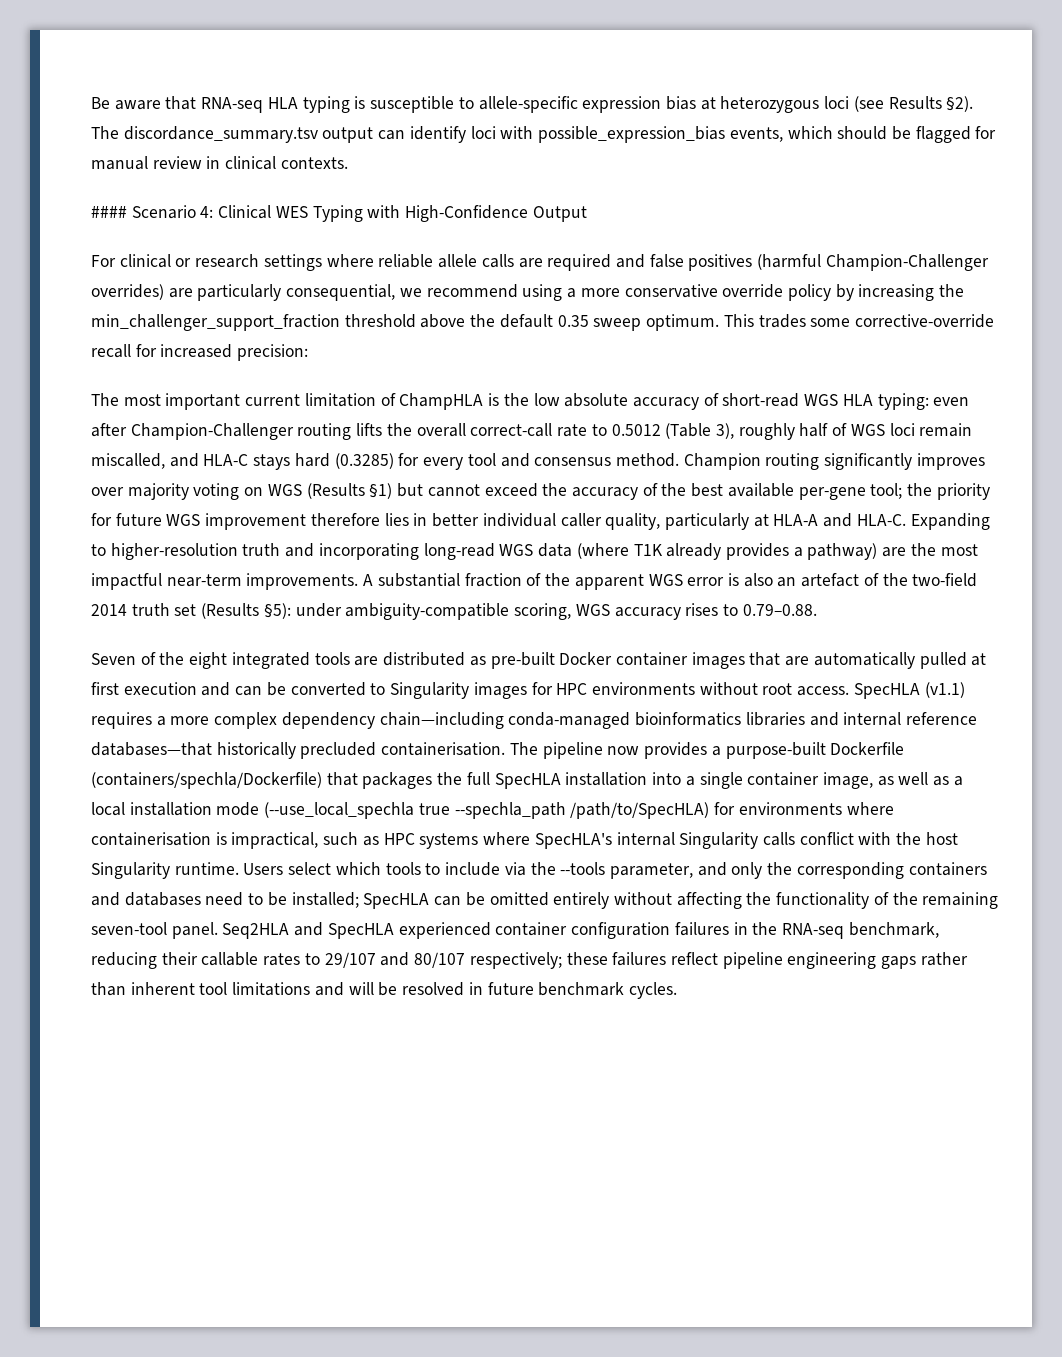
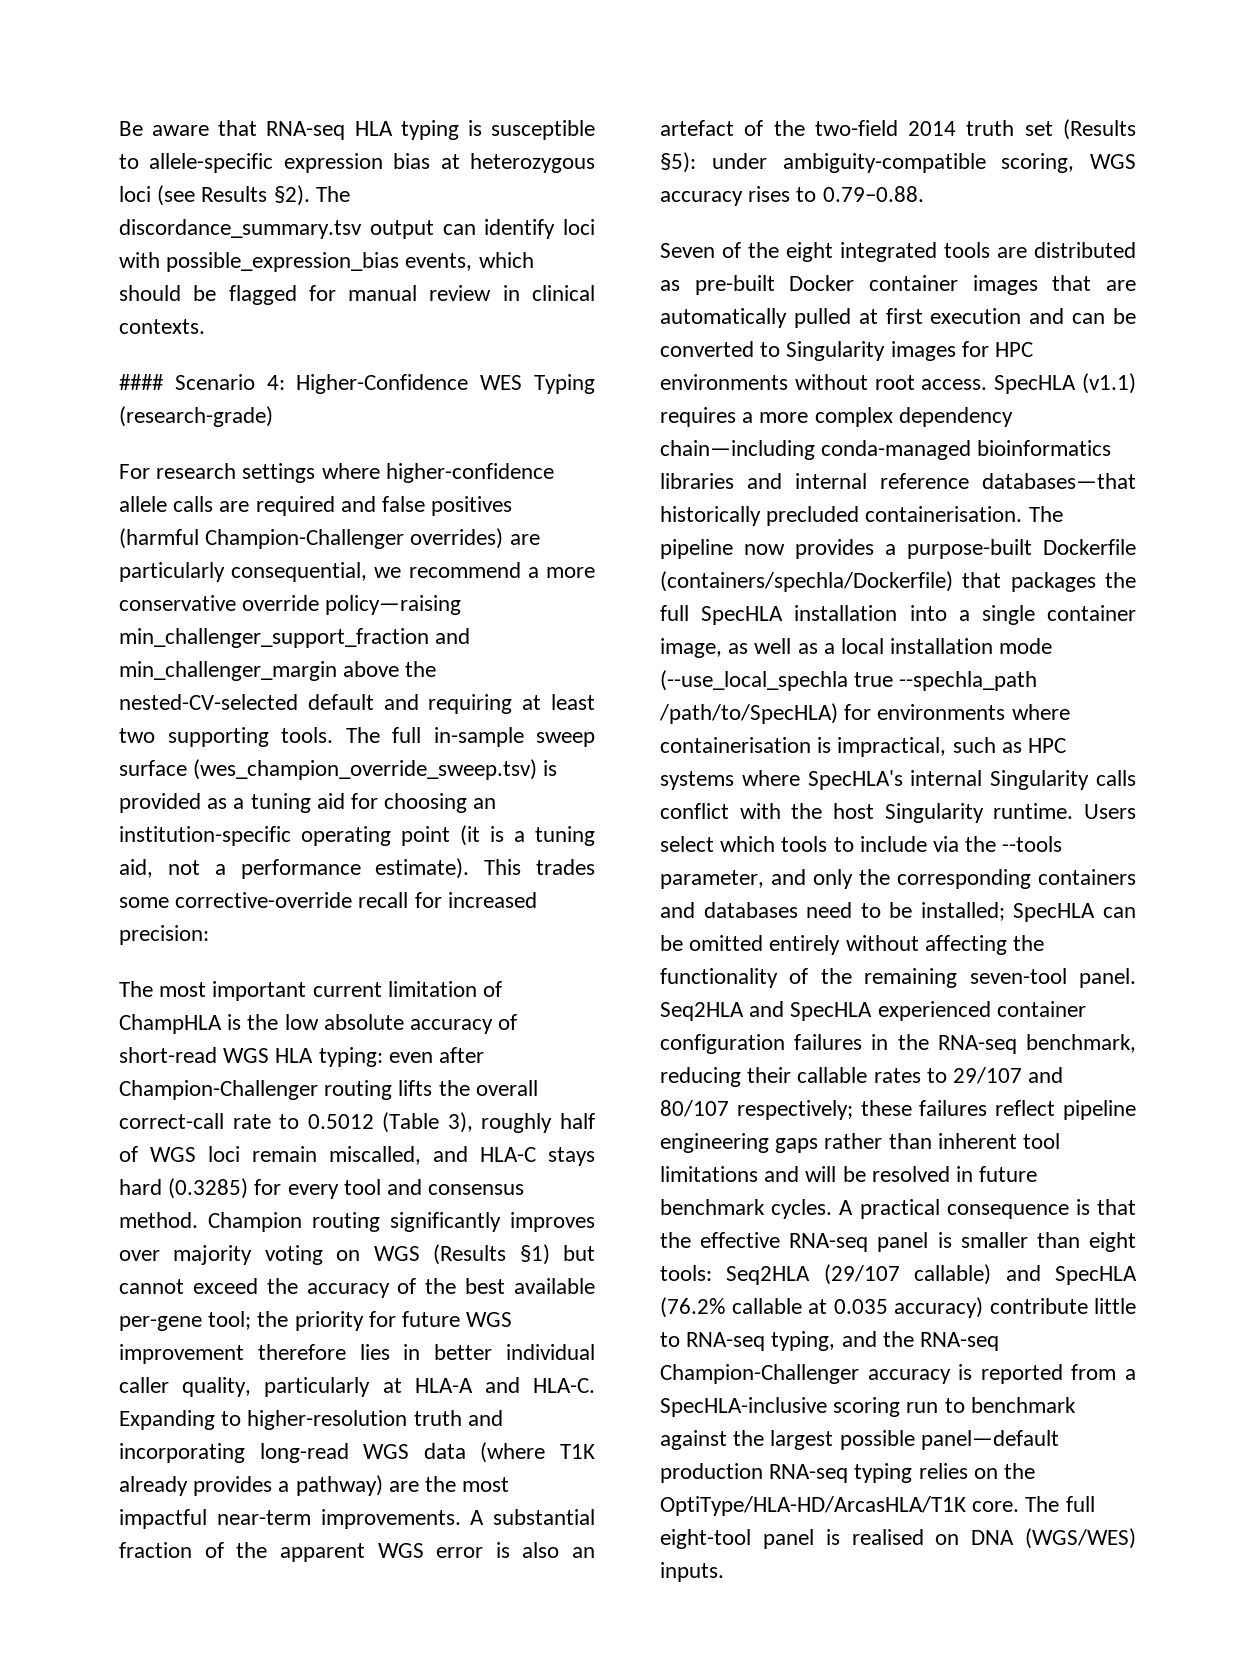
[218,205,272,219] Clinical -> [296,374,469,394] Higher-Confidence
[367,205,587,222] with High-Confidence Output -> [119,406,273,427] (research-grade)
[119,254,192,268] clinical or -> (150, 471) none
[378,254,434,268] reliable -> [385,463,554,483] higher-confidence
[522,284,563,301] using -> (521, 570) none
[787,284,965,301] [91,314,720,331] policy by increasing the min_challenger_support_fraction threshold above the default 0.35 sweep optimum. -> [325,595,462,615] [119,628,471,648] [119,661,437,681] [119,694,595,714] [119,727,595,747] [119,759,558,780] [119,793,497,813] [119,825,595,846] [119,858,470,879] policy—raising min_challenger_support_fraction and min_challenger_margin above the nested-CV-selected default and requiring at least two supporting tools. The full in-sample sweep surface (wes_champion_override_sweep.tsv) is provided as a tuning aid for choosing an institution-specific operating point (it is a tuning aid, not a performance estimate).
(677, 990) none -> [839,1199,1136,1219] [660,1232,1136,1252] [660,1264,1137,1285] [660,1297,1136,1318] [660,1331,1000,1351] [660,1364,1136,1384] [660,1397,1076,1417] [660,1430,1059,1450] [660,1463,1036,1483] [660,1496,1095,1516] [660,1528,1136,1549] [660,1562,724,1582] A practical consequence is that the effective RNA-seq panel is smaller than eight tools: Seq2HLA (29/107 callable) and SpecHLA (76.2% callable at 0.035 accuracy) contribute little to RNA-seq typing, and the RNA-seq Champion-Challenger accuracy is reported from a SpecHLA-inclusive scoring run to benchmark against the largest possible panel—default production RNA-seq typing relies on the OptiType/HLA-HD/ArcasHLA/T1K core. The full eight-tool panel is realised on DNA (WGS/WES) inputs.

